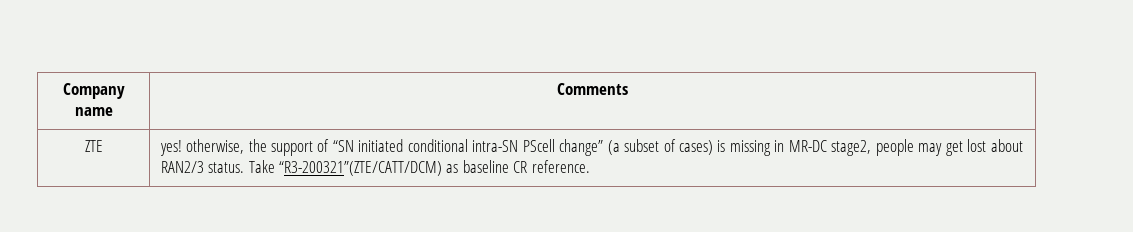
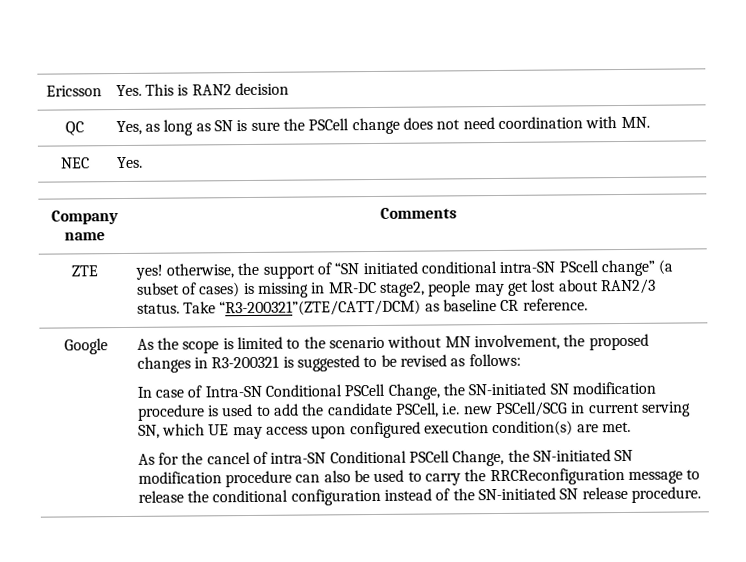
(62, 91) none -> [46,85,102,97] [115,82,290,97] [64,121,84,136] [115,116,650,136] [59,157,90,169] [115,156,143,169] Ericsson | Yes. This is RAN2 decision // QC | Yes, as long as SN is sure the PSCell change does not need coordination with MN. // NEC | Yes. //
(590, 166) none -> [63,338,108,355] [136,333,649,354] [136,353,521,373] [136,381,656,400] [136,401,691,421] [137,420,631,440] [137,449,634,467] [137,467,701,488] [137,486,701,506] // Google | As the scope is limited to the scenario without MN involvement, the proposed changes in R3-200321 is suggested to be revised as follows: // In case of Intra-SN Conditional PSCell Change, the SN-initiated SN modification procedure is used to add the candidate PSCell, i.e. new PSCell/SCG in current serving SN, which UE may access upon configured execution condition(s) are met. // As for the cancel of intra-SN Conditional PSCell Change, the SN-initiated SN modification procedure can also be used to carry the RRCReconfiguration message to release the conditional configuration instead of the SN-initiated SN release procedure.

